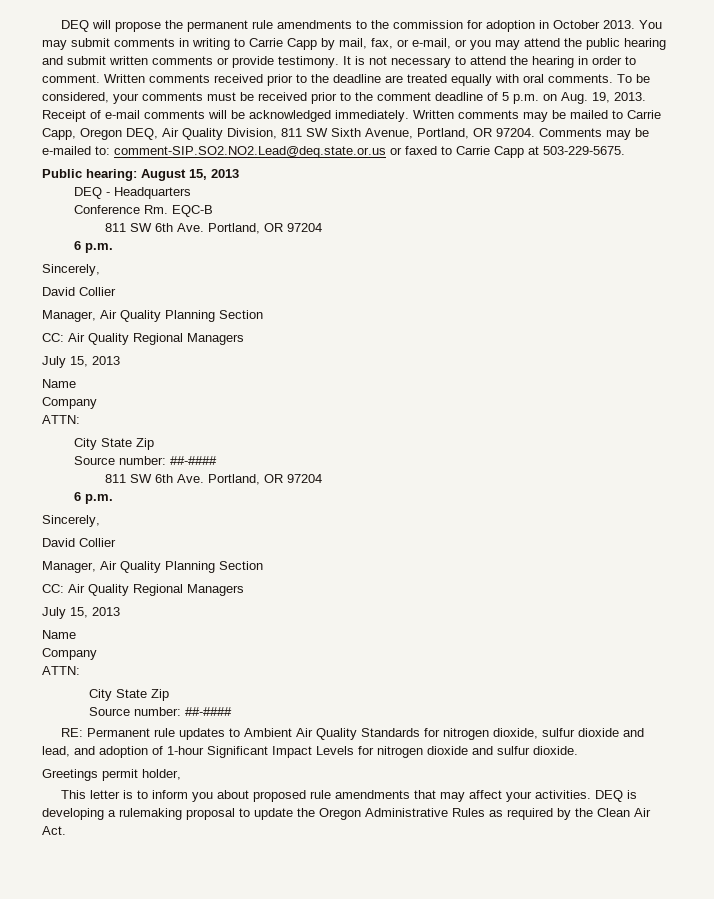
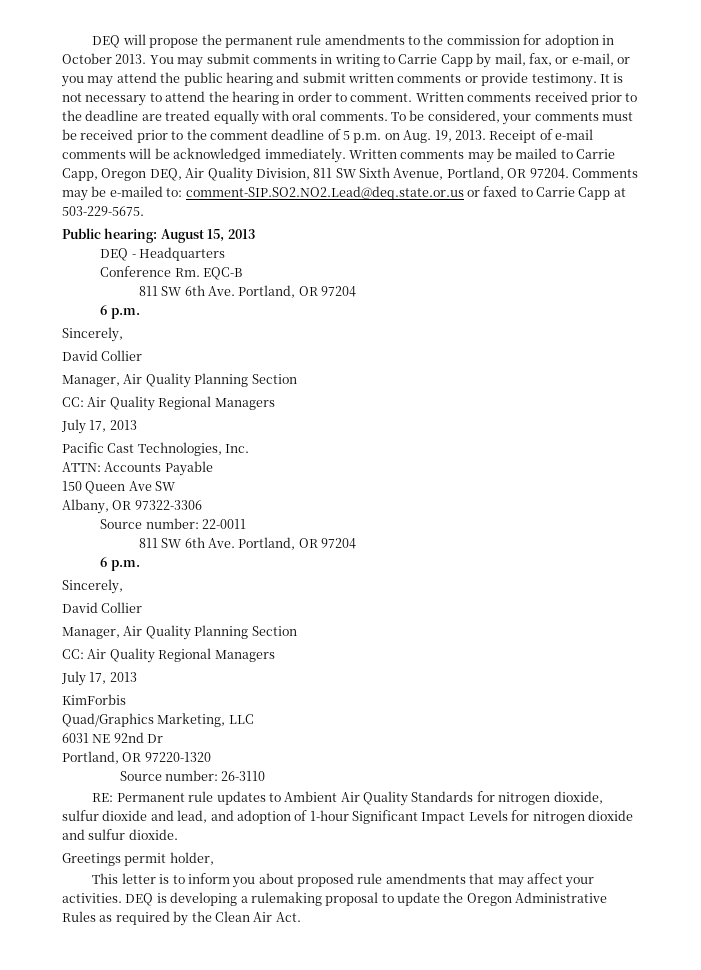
[70,356,120,367] [42,379,76,388] [42,397,97,409] [42,415,80,424] [73,438,154,450] [73,456,217,465] 15, 2013 // Name // Company // ATTN: // City State Zip // Source number: ##-#### -> [89,420,137,432] [62,442,250,456] [62,461,213,476] [62,481,177,494] [62,499,202,514] [100,518,247,529] 17, 2013 // Pacific Cast Technologies, Inc. // ATTN: Accounts Payable // 150 Queen Ave SW // Albany, OR 97322-3306 // Source number: 22-0011
[70,607,120,618] [42,630,76,639] [42,648,97,660] [42,666,80,675] [89,689,170,701] [89,707,233,716] 15, 2013 // Name // Company // ATTN: // City State Zip // Source number: ##-#### -> [89,672,137,684] [62,694,126,705] [62,713,254,727] [62,732,164,743] [62,751,211,764] [119,770,266,781] 17, 2013 // KimForbis // Quad/Graphics Marketing, LLC // 6031 NE 92nd Dr // Portland, OR 97220-1320 // Source number: 26-3110

